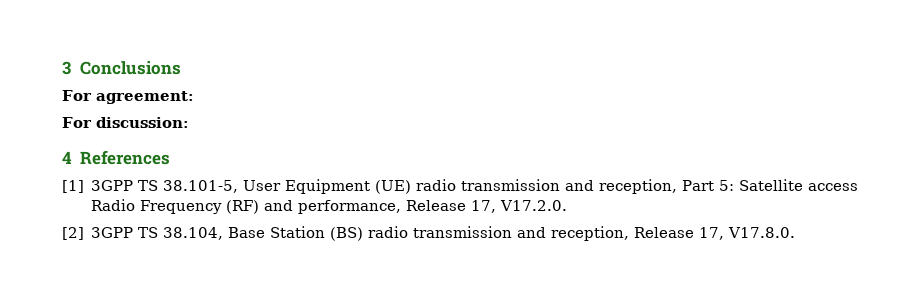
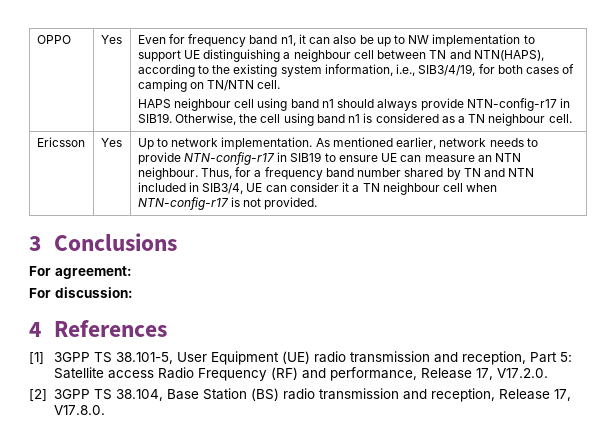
(62, 68) none -> [36,35,71,44] [100,35,122,44] [137,34,535,47] [137,49,544,62] [137,64,575,77] [137,79,281,92] [137,98,570,111] [137,113,572,126] [36,137,85,147] [100,138,122,147] [137,137,538,150] [137,152,521,165] [137,167,535,180] [137,182,498,195] [137,197,318,210] OPPO | Yes | Even for frequency band n1, it can also be up to NW implementation to support UE distinguishing a neighbour cell between TN and NTN(HAPS), according to the existing system information, i.e., SIB3/4/19, for both cases of camping on TN/NTN cell. // HAPS neighbour cell using band n1 should always provide NTN-config-r17 in SIB19. Otherwise, the cell using band n1 is considered as a TN neighbour cell. // Ericsson | Yes | Up to network implementation. As mentioned earlier, network needs to provide NTN-config-r17 in SIB19 to ensure UE can measure an NTN neighbour. Thus, for a frequency band number shared by TN and NTN included in SIB3/4, UE can consider it a TN neighbour cell when NTN-config-r17 is not provided. //

